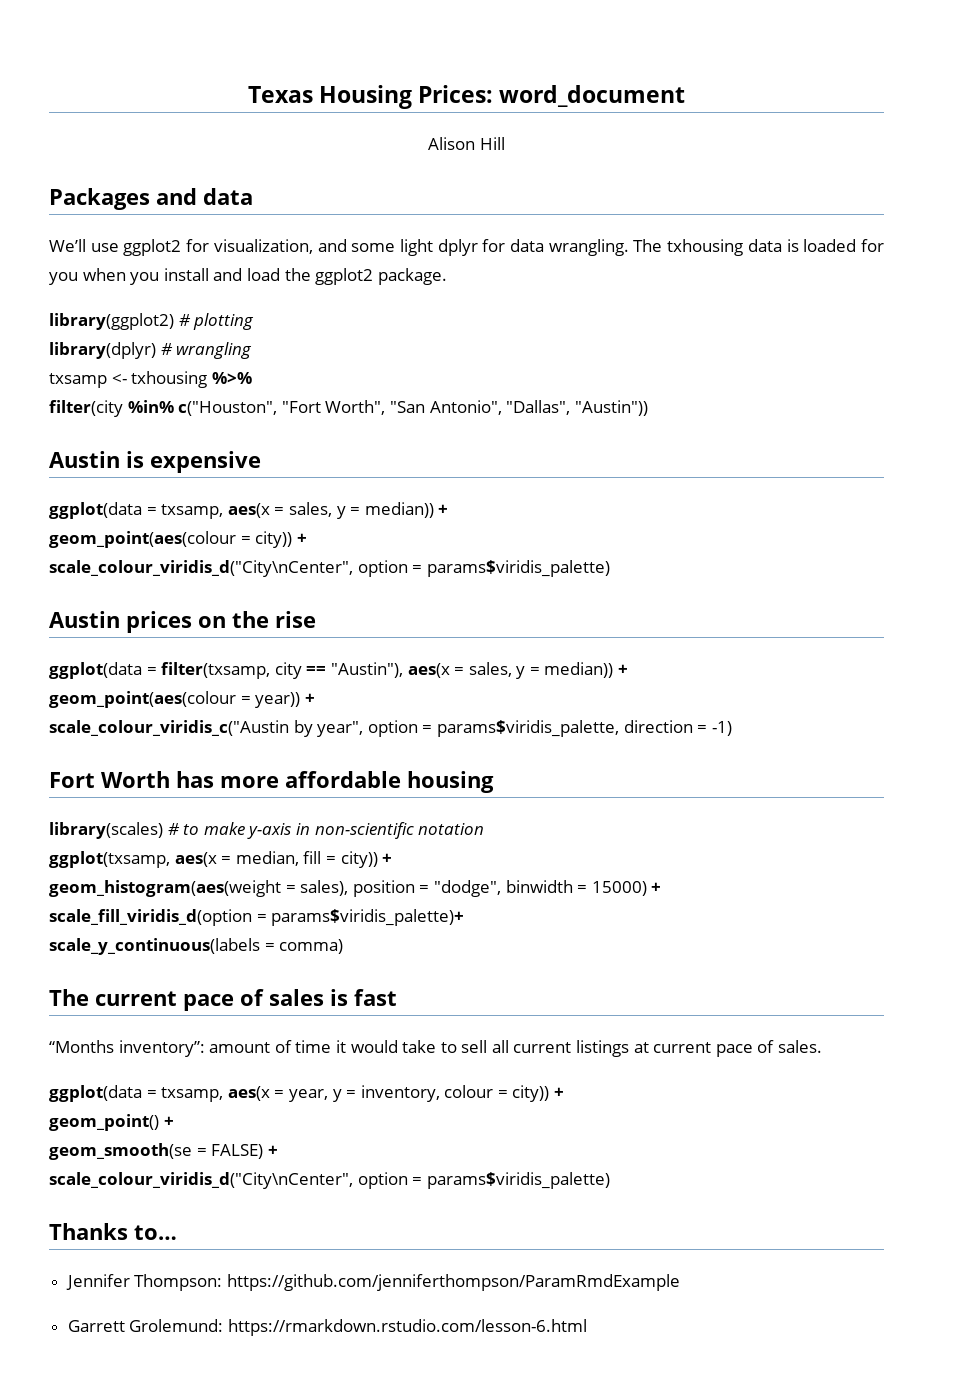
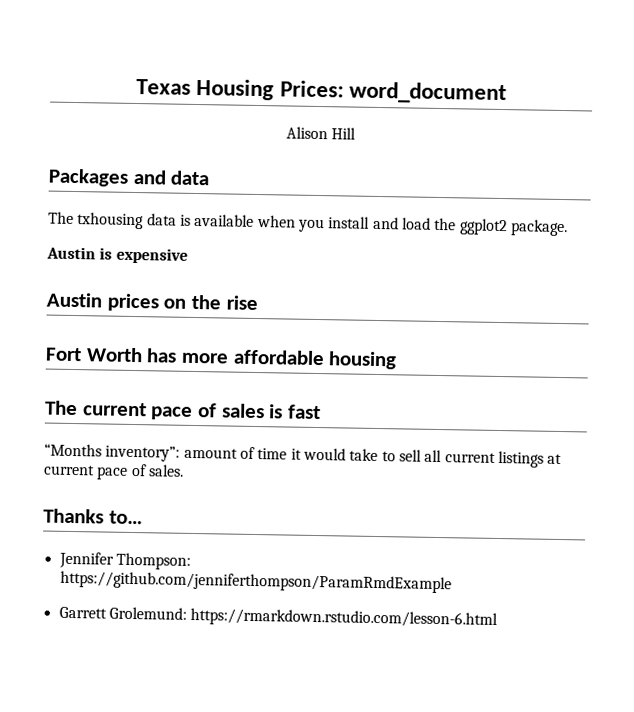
[49,239,629,256] We’ll use ggplot2 for visualization, and some light dplyr for data wrangling. -> (211, 178) none
[803,239,884,252] [49,272,78,285] loaded for you -> [194,213,255,227] available
[49,313,255,330] [49,342,253,359] [49,371,252,388] [49,400,648,417] [49,451,261,473] [49,502,449,519] [49,531,307,548] [49,560,610,577] library(ggplot2) # plotting // library(dplyr) # wrangling // txsamp <- txhousing %>% // filter(city %in% c("Houston", "Fort Worth", "San Antonio", "Dallas", "Austin")) // Austin is expensive // ggplot(data = txsamp, aes(x = sales, y = median)) + // geom_point(aes(colour = city)) + // scale_colour_viridis_d("City\nCenter", option = params$viridis_palette) -> [46,246,188,264] Austin is expensive
[49,662,629,679] [49,691,315,708] [49,720,732,737] // ggplot(data = filter(txsamp, city == "Austin"), aes(x = sales, y = median)) + // geom_point(aes(colour = year)) + // scale_colour_viridis_c("Austin by year", option = params$viridis_palette, direction = -1) -> (258, 303) none
[49,822,485,839] [49,851,393,868] [49,880,662,897] [49,909,465,926] [49,938,344,955] // library(scales) # to make y-axis in non-scientific notation // ggplot(txsamp, aes(x = median, fill = city)) + // geom_histogram(aes(weight = sales), position = "dodge", binwidth = 15000) + // scale_fill_viridis_d(option = params$viridis_palette)+ // scale_y_continuous(labels = comma) -> (398, 360) none
[49,1085,565,1102] [49,1114,174,1131] [49,1143,278,1160] [49,1172,610,1189] // ggplot(data = txsamp, aes(x = year, y = inventory, colour = city)) + // geom_point() + // geom_smooth(se = FALSE) + // scale_colour_viridis_d("City\nCenter", option = params$viridis_palette) -> (184, 470) none

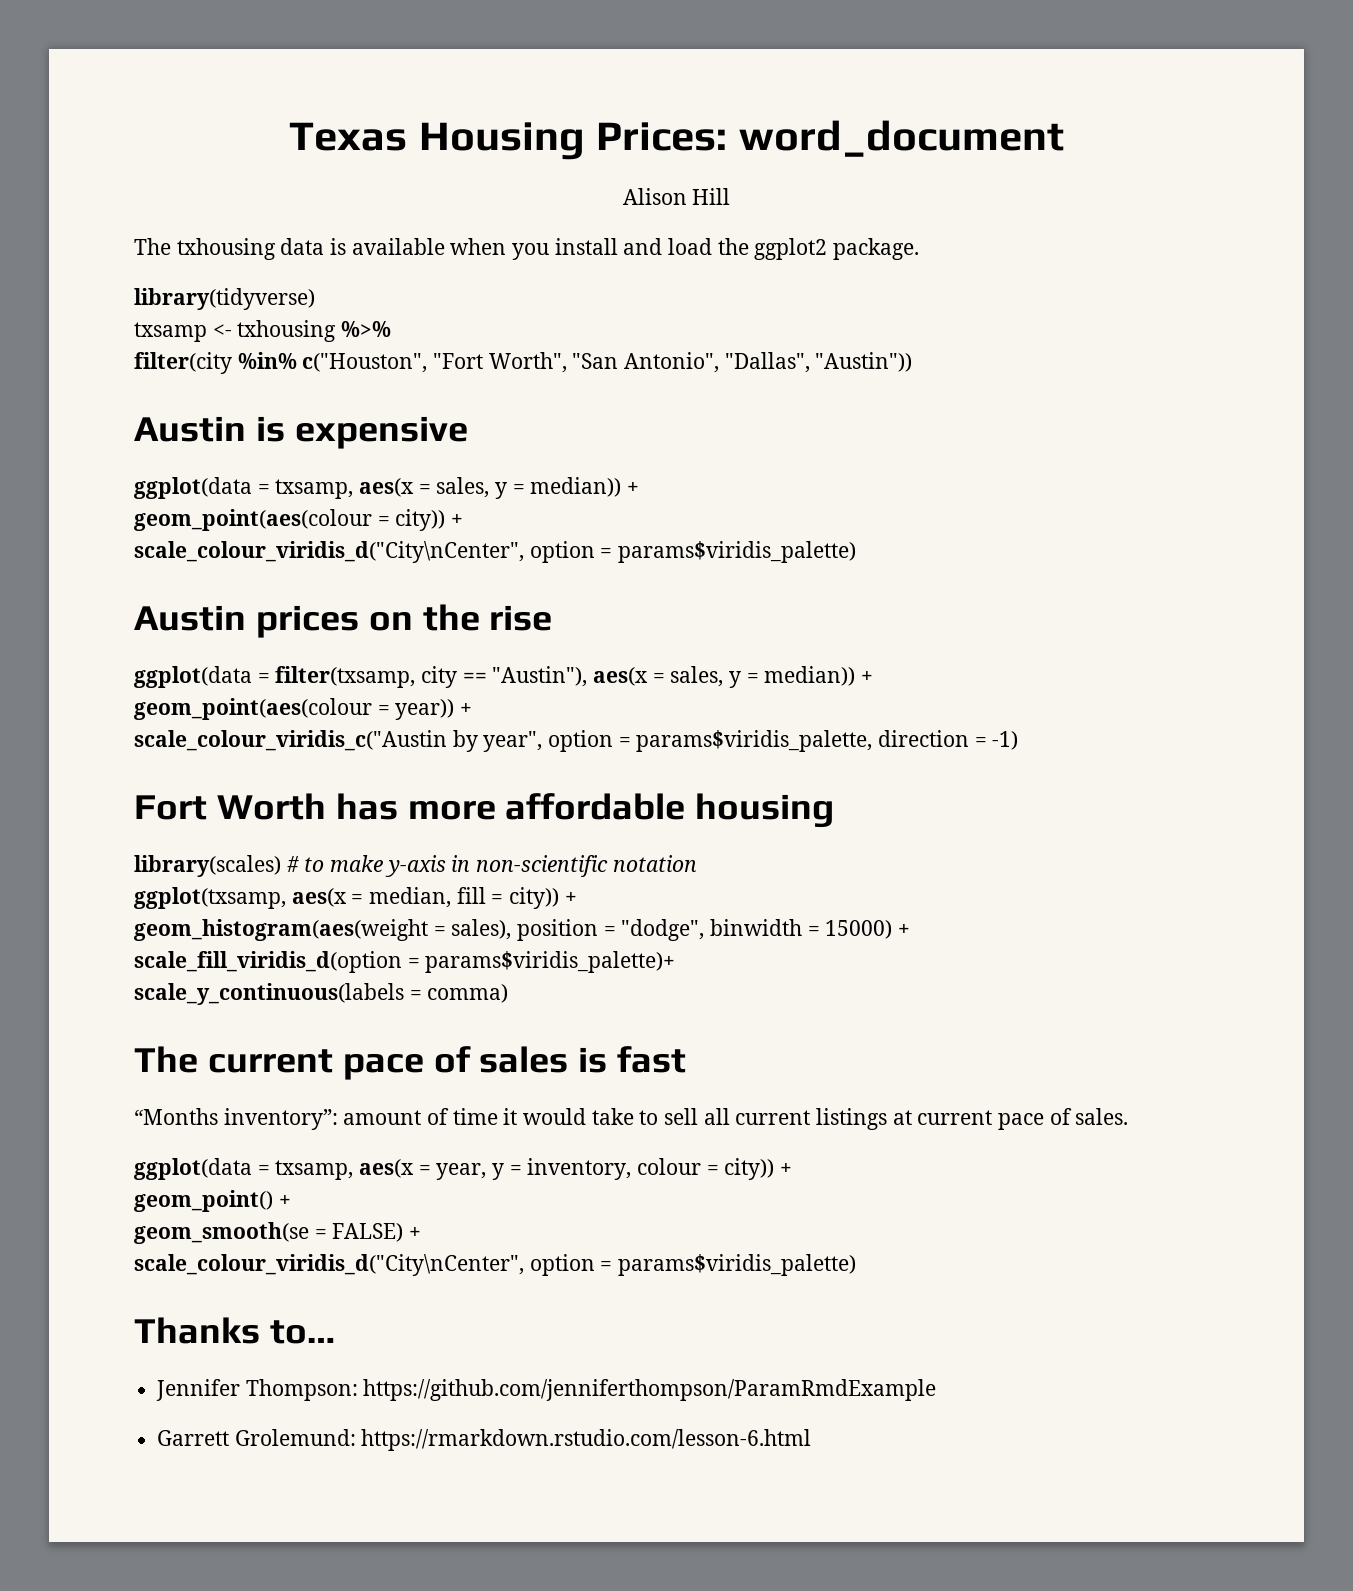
[48,168,211,187] // Packages and data -> (731, 196) none
[46,246,188,264] Austin is expensive -> [134,288,315,310] [134,320,392,342] [134,352,913,374] [134,416,468,449] [134,477,640,499] [134,509,464,531] [134,541,857,563] library(tidyverse) // txsamp <- txhousing %>% // filter(city %in% c("Houston", "Fort Worth", "San Antonio", "Dallas", "Austin")) // Austin is expensive // ggplot(data = txsamp, aes(x = sales, y = median)) + // geom_point(aes(colour = city)) + // scale_colour_viridis_d("City\nCenter", option = params$viridis_palette)
(258, 303) none -> [134,666,874,688] [134,698,473,720] [134,730,1019,752] // ggplot(data = filter(txsamp, city == "Austin"), aes(x = sales, y = median)) + // geom_point(aes(colour = year)) + // scale_colour_viridis_c("Austin by year", option = params$viridis_palette, direction = -1)
(398, 360) none -> [134,855,697,877] [134,887,577,909] [134,919,911,941] [134,951,676,973] [134,983,509,1005] // library(scales) # to make y-axis in non-scientific notation // ggplot(txsamp, aes(x = median, fill = city)) + // geom_histogram(aes(weight = sales), position = "dodge", binwidth = 15000) + // scale_fill_viridis_d(option = params$viridis_palette)+ // scale_y_continuous(labels = comma)
(184, 470) none -> [134,1158,793,1180] [134,1190,291,1212] [134,1222,422,1244] [134,1254,857,1276] // ggplot(data = txsamp, aes(x = year, y = inventory, colour = city)) + // geom_point() + // geom_smooth(se = FALSE) + // scale_colour_viridis_d("City\nCenter", option = params$viridis_palette)

